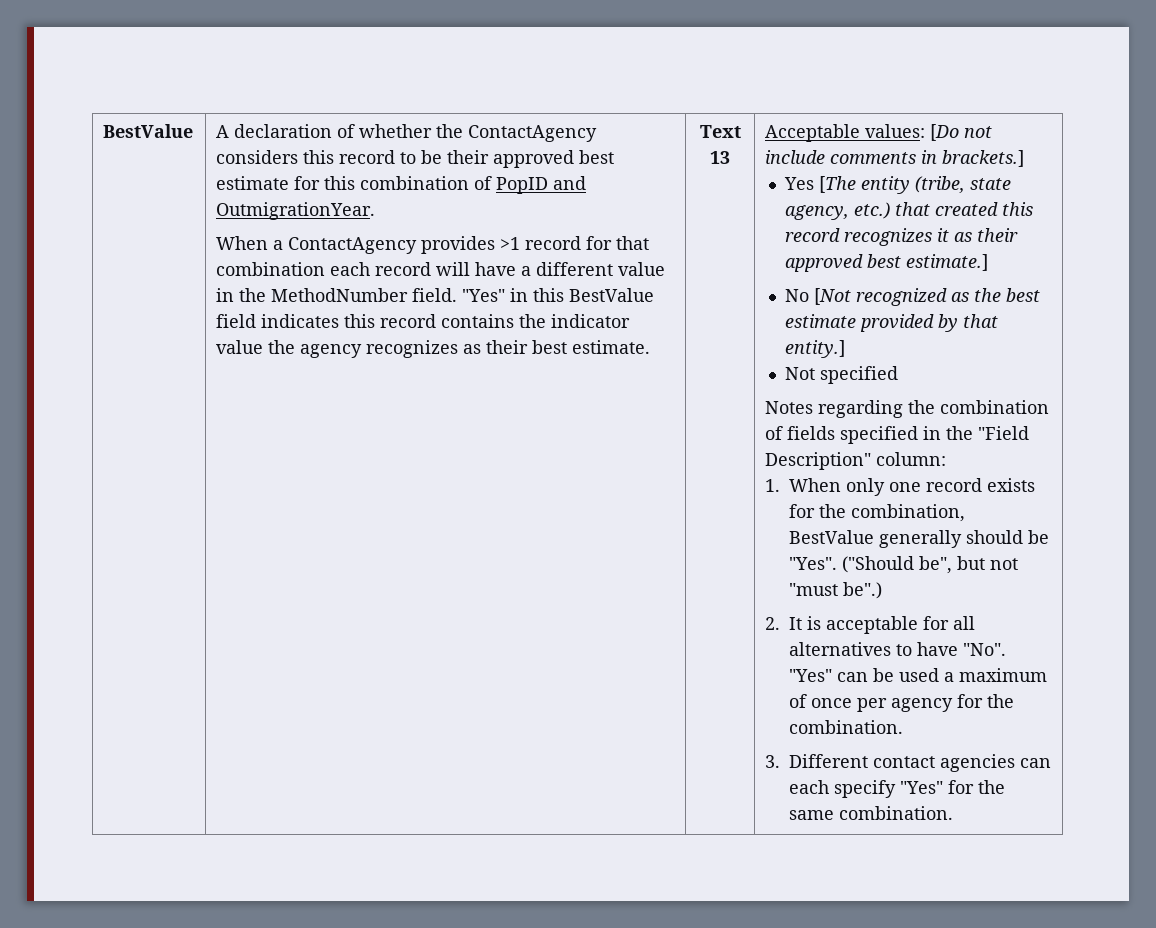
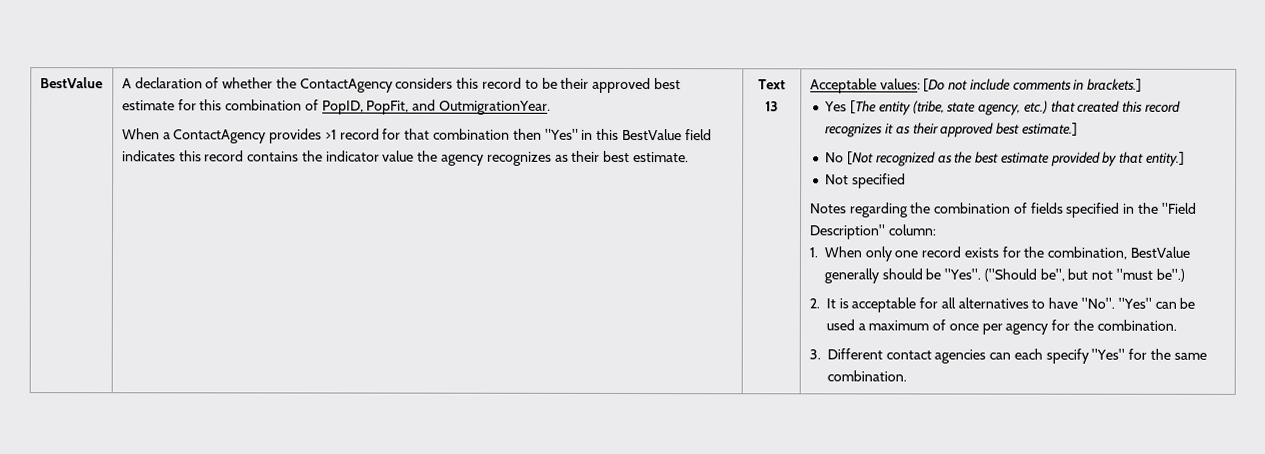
[496,177,549,194] PopID -> [321,100,410,115] PopID, PopFit,
[330,262,666,276] [216,288,458,302] each record will have a different value in the MethodNumber field. -> [512,128,542,140] then

